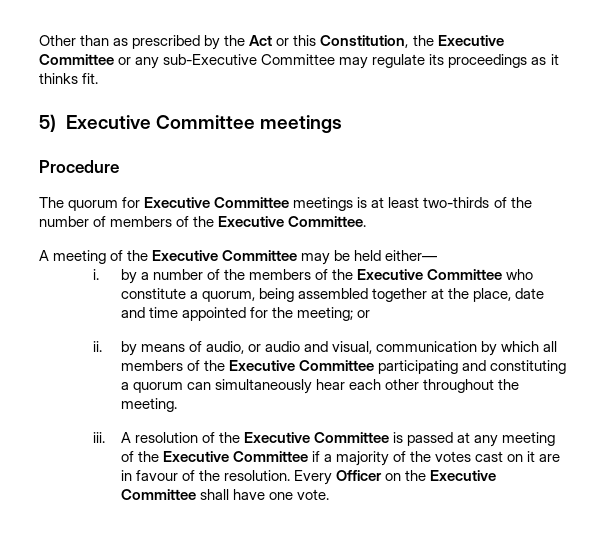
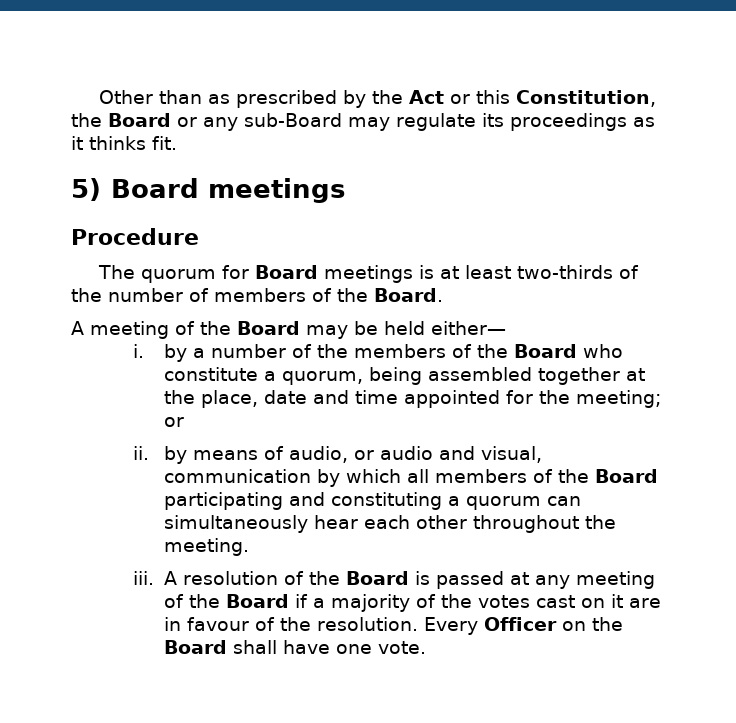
[437,35,504,46] [39,54,336,69] Executive Committee or any sub-Executive Committee -> [108,113,342,131] Board or any sub-Board
[66,115,256,129] Executive Committee -> [110,178,199,198] Board
[144,197,290,208] Executive Committee -> [255,265,319,279] Board
[218,216,367,227] Executive Committee. -> [374,288,443,302] Board.
[152,250,298,261] Executive Committee -> [237,321,300,335] Board
[357,269,503,280] Executive Committee -> [514,344,578,358] Board
[228,360,374,371] Executive Committee -> [595,469,659,483] Board
[243,432,389,443] Executive Committee -> [346,571,410,585] Board
[162,451,308,462] Executive Committee -> [226,594,290,608] Board
[430,470,497,481] [120,489,196,500] Executive Committee -> [164,640,228,654] Board

